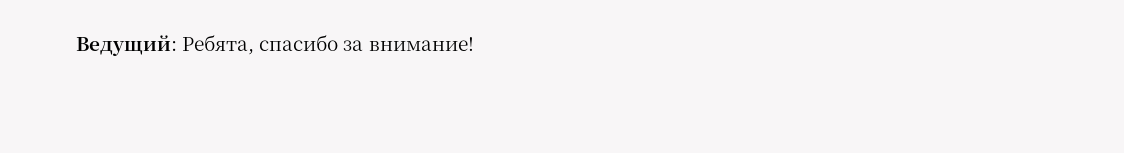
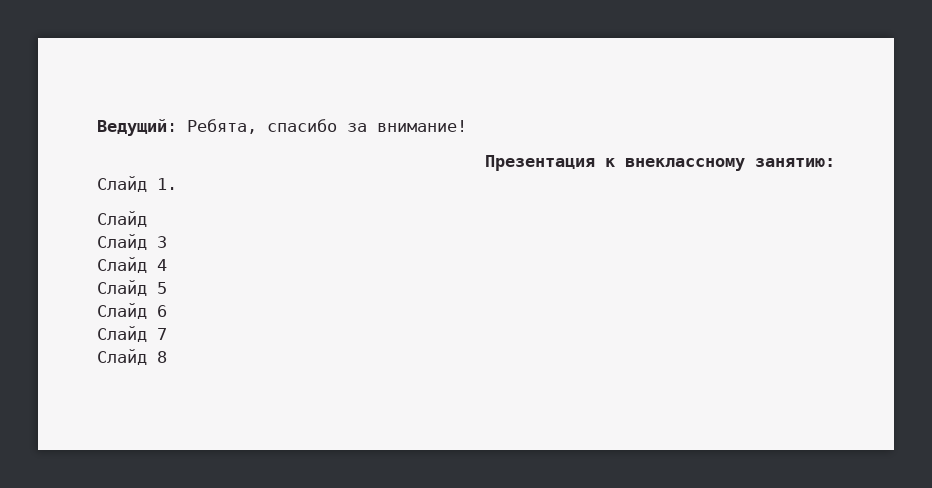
(474, 44) none -> [485,155,835,171] [97,176,177,192] [97,211,147,227] [97,234,167,250] [97,257,167,273] [97,280,167,296] [97,303,167,319] [97,326,167,342] [97,349,167,365] // Презентация к внеклассному занятию: // Слайд 1. // Слайд // Слайд 3 // Слайд 4 // Слайд 5 // Слайд 6 // Слайд 7 // Слайд 8

